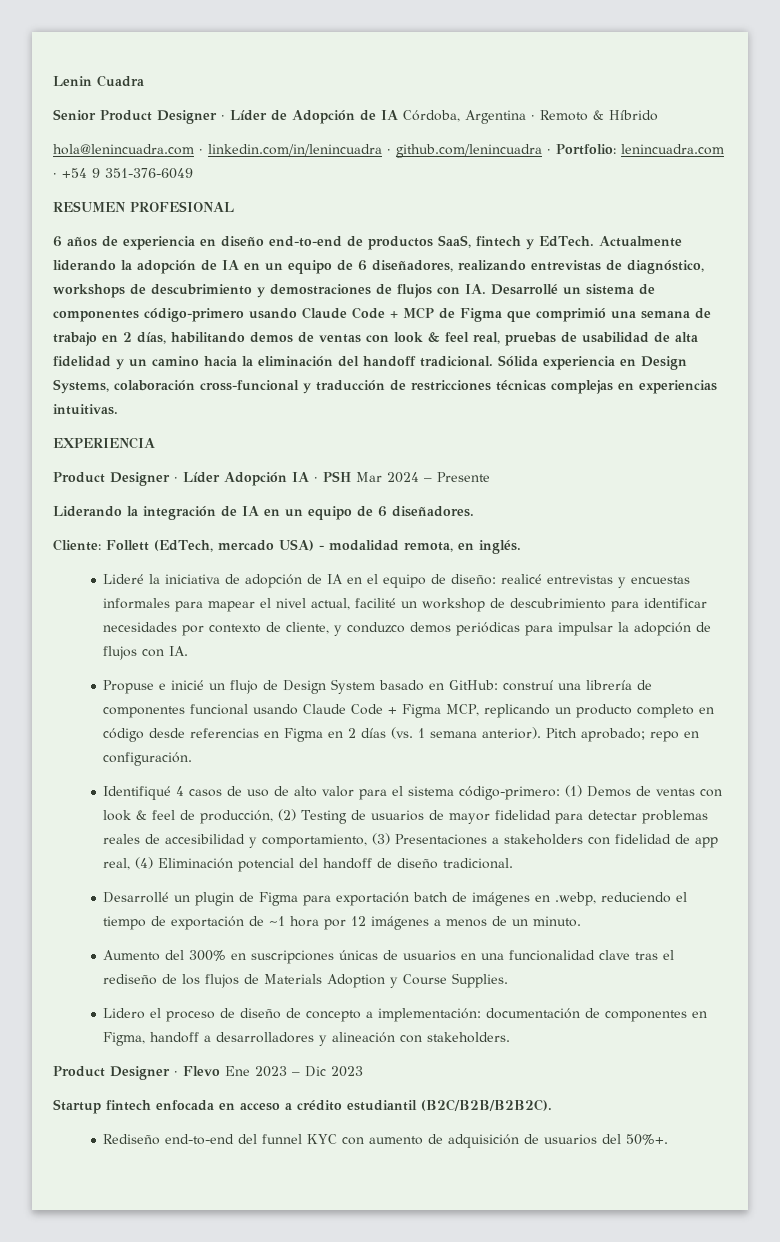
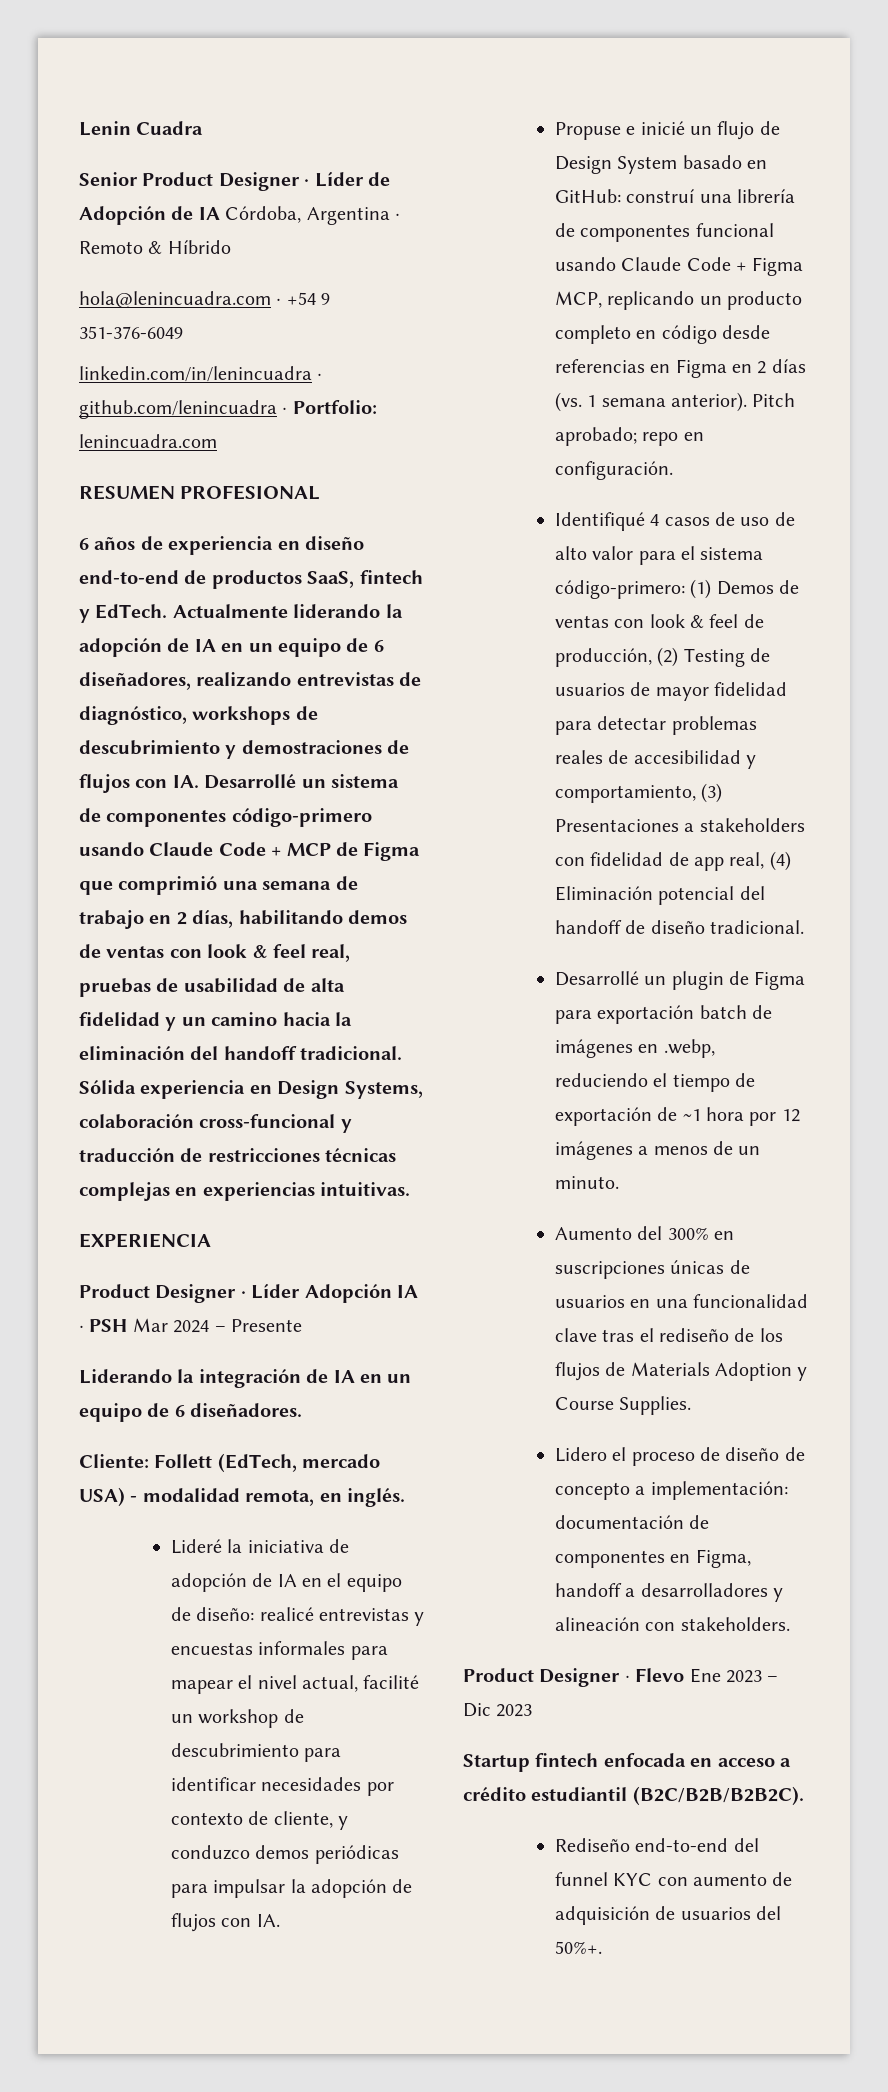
(203, 151) none -> [286,292,331,305] [79,326,183,339] +54 9 351-376-6049 //
[53,168,193,179] · +54 9 351-376-6049 -> (217, 441) none

